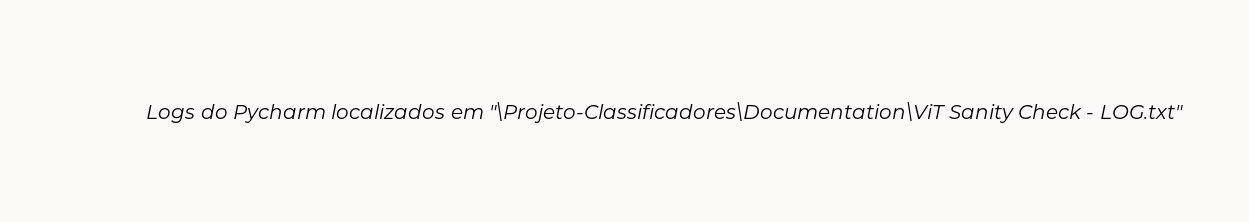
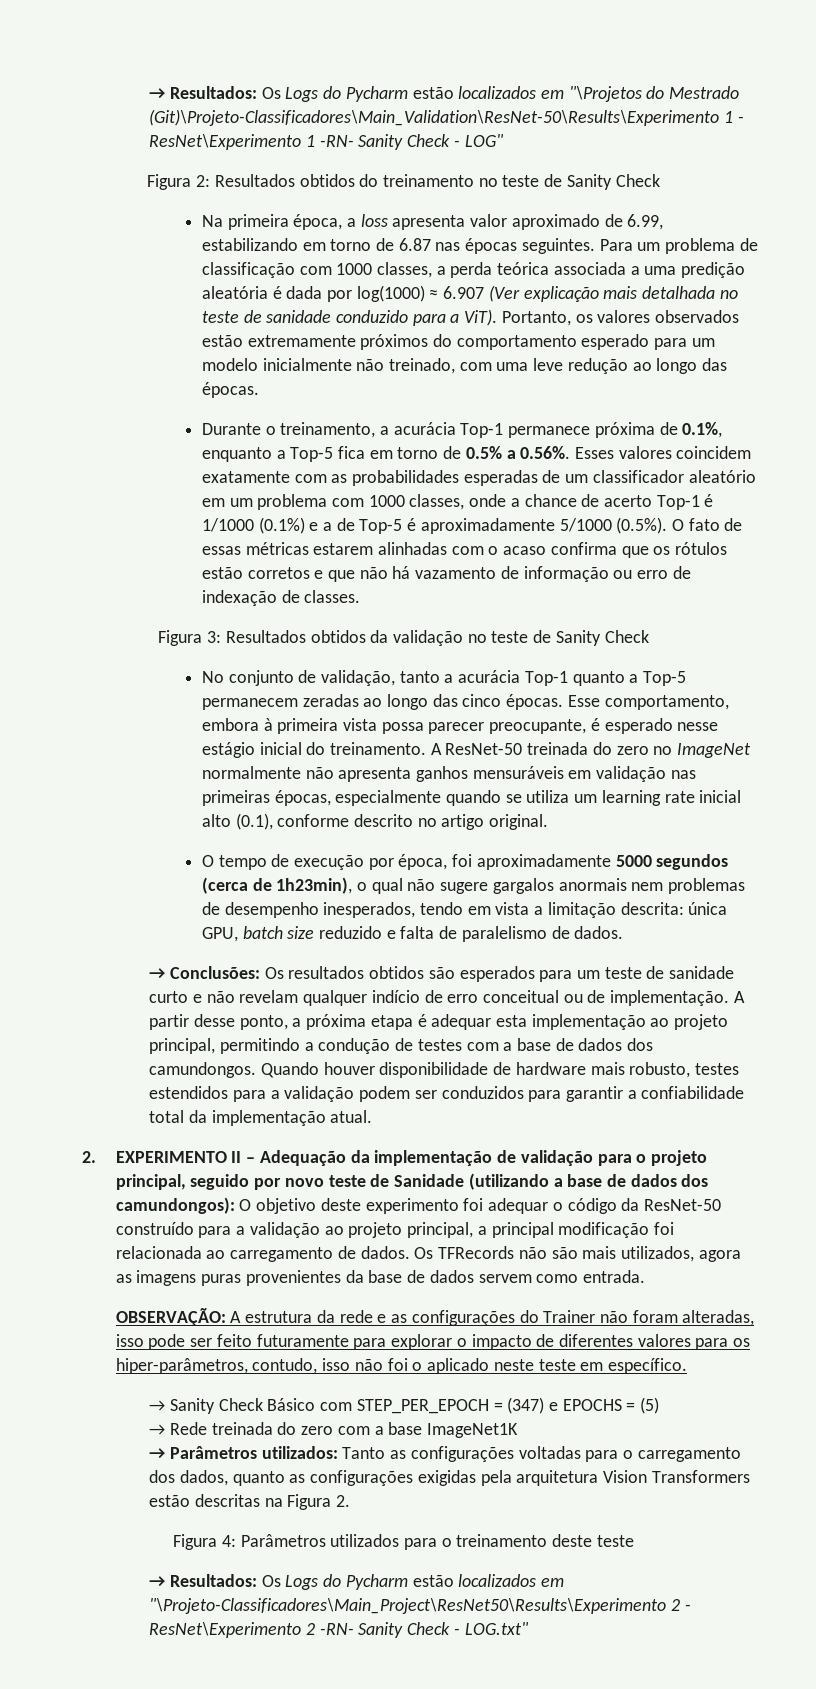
[146,102,947,123] Logs do Pycharm localizados em "\Projeto-Classificadores\Documentation\ViT -> [149,86,740,102] [149,109,744,126] [149,134,504,150] [147,174,660,190] [201,214,664,230] [201,238,758,254] [201,262,746,278] [201,285,738,302] [201,309,740,326] [201,334,715,350] [201,358,728,374] [201,382,259,398] [201,422,723,438] [201,446,752,462] [201,470,756,486] [201,494,714,510] [201,517,743,534] [201,542,728,558] [201,566,691,582] [201,590,361,606] [158,630,649,646] [201,670,687,686] [201,694,729,710] [201,718,719,734] [201,742,752,758] [201,766,696,782] [201,790,742,806] [201,813,549,830] [201,854,729,870] [201,877,746,894] [201,902,728,918] [201,926,624,942] [149,966,735,982] [149,990,745,1006] [149,1014,729,1030] [149,1038,654,1054] [149,1062,739,1078] [149,1086,745,1102] [149,1110,373,1126] [82,1150,708,1166] [115,1173,709,1190] [115,1197,722,1214] [115,1222,675,1238] [115,1246,741,1262] [115,1270,646,1286] [115,1308,755,1326] [115,1334,751,1350] [115,1358,688,1374] [149,1397,660,1414] [149,1422,518,1438] [149,1446,741,1462] [149,1470,750,1486] [149,1494,351,1510] [173,1534,634,1550] [149,1574,564,1590] [149,1598,691,1614] [149,1622,354,1638] → Resultados: Os Logs do Pycharm estão localizados em "\Projetos do Mestrado (Git)\Projeto-Classificadores\Main_Validation\ResNet-50\Results\Experimento 1 - ResNet\Experimento 1 -RN- Sanity Check - LOG" // Figura 2: Resultados obtidos do treinamento no teste de Sanity Check // Na primeira época, a loss apresenta valor aproximado de 6.99, estabilizando em torno de 6.87 nas épocas seguintes. Para um problema de classificação com 1000 classes, a perda teórica associada a uma predição aleatória é dada por log(1000) ≈ 6.907 (Ver explicação mais detalhada no teste de sanidade conduzido para a ViT). Portanto, os valores observados estão extremamente próximos do comportamento esperado para um modelo inicialmente não treinado, com uma leve redução ao longo das épocas. // Durante o treinamento, a acurácia Top-1 permanece próxima de 0.1%, enquanto a Top-5 fica em torno de 0.5% a 0.56%. Esses valores coincidem exatamente com as probabilidades esperadas de um classificador aleatório em um problema com 1000 classes, onde a chance de acerto Top-1 é 1/1000 (0.1%) e a de Top-5 é aproximadamente 5/1000 (0.5%). O fato de essas métricas estarem alinhadas com o acaso confirma que os rótulos estão corretos e que não há vazamento de informação ou erro de indexação de classes. // Figura 3: Resultados obtidos da validação no teste de Sanity Check // No conjunto de validação, tanto a acurácia Top-1 quanto a Top-5 permanecem zeradas ao longo das cinco épocas. Esse comportamento, embora à primeira vista possa parecer preocupante, é esperado nesse estágio inicial do treinamento. A ResNet-50 treinada do zero no ImageNet normalmente não apresenta ganhos mensuráveis em validação nas primeiras épocas, especialmente quando se utiliza um learning rate inicial alto (0.1), conforme descrito no artigo original. // O tempo de execução por época, foi aproximadamente 5000 segundos (cerca de 1h23min), o qual não sugere gargalos anormais nem problemas de desempenho inesperados, tendo em vista a limitação descrita: única GPU, batch size reduzido e falta de paralelismo de dados. // → Conclusões: Os resultados obtidos são esperados para um teste de sanidade curto e não revelam qualquer indício de erro conceitual ou de implementação. A partir desse ponto, a próxima etapa é adequar esta implementação ao projeto principal, permitindo a condução de testes com a base de dados dos camundongos. Quando houver disponibilidade de hardware mais robusto, testes estendidos para a validação podem ser conduzidos para garantir a confiabilidade total da implementação atual. // 2. EXPERIMENTO II – Adequação da implementação de validação para o projeto principal, seguido por novo teste de Sanidade (utilizando a base de dados dos camundongos): O objetivo deste experimento foi adequar o código da ResNet-50 construído para a validação ao projeto principal, a principal modificação foi relacionada ao carregamento de dados. Os TFRecords não são mais utilizados, agora as imagens puras provenientes da base de dados servem como entrada. // OBSERVAÇÃO: A estrutura da rede e as configurações do Trainer não foram alteradas, isso pode ser feito futuramente para explorar o impacto de diferentes valores para os hiper-parâmetros, contudo, isso não foi o aplicado neste teste em específico. // → Sanity Check Básico com STEP_PER_EPOCH = (347) e EPOCHS = (5) // → Rede treinada do zero com a base ImageNet1K // → Parâmetros utilizados: Tanto as configurações voltadas para o carregamento dos dados, quanto as configurações exigidas pela arquitetura Vision Transformers estão descritas na Figura 2. // Figura 4: Parâmetros utilizados para o treinamento deste teste // → Resultados: Os Logs do Pycharm estão localizados em "\Projeto-Classificadores\Main_Project\ResNet50\Results\Experimento 2 - ResNet\Experimento 2 -RN-

